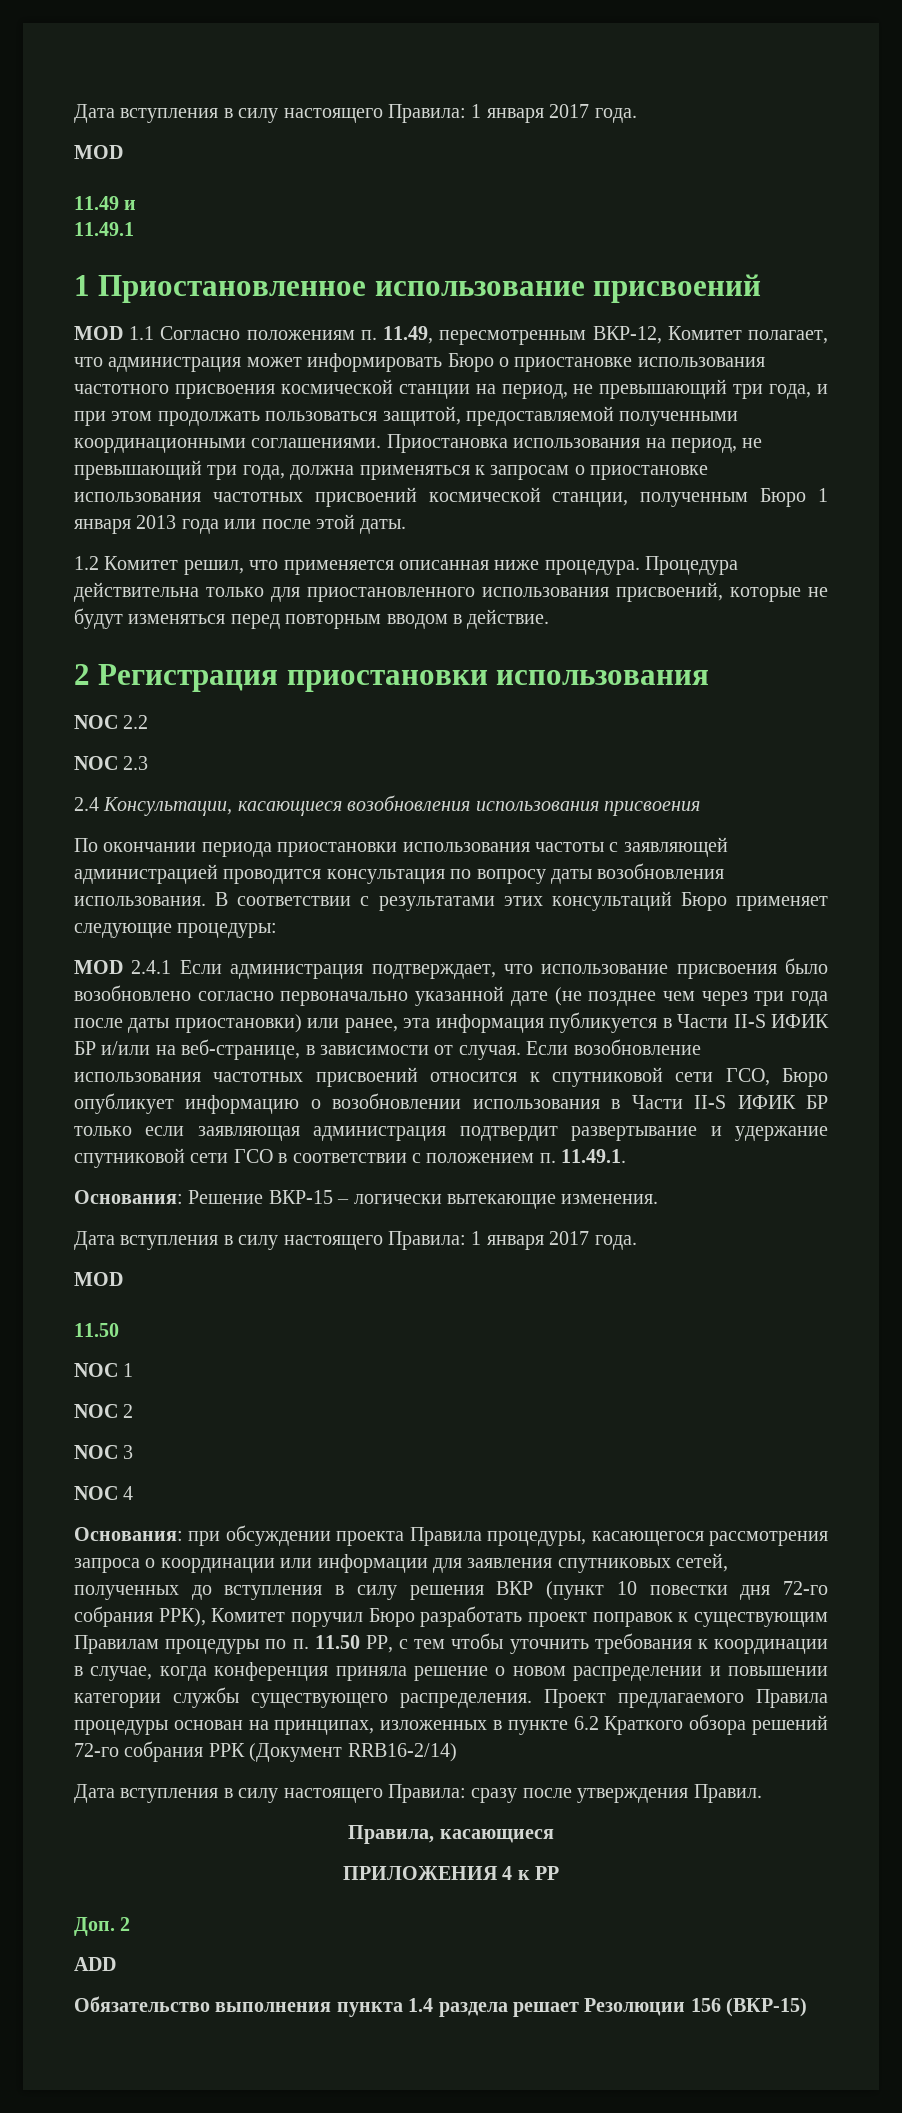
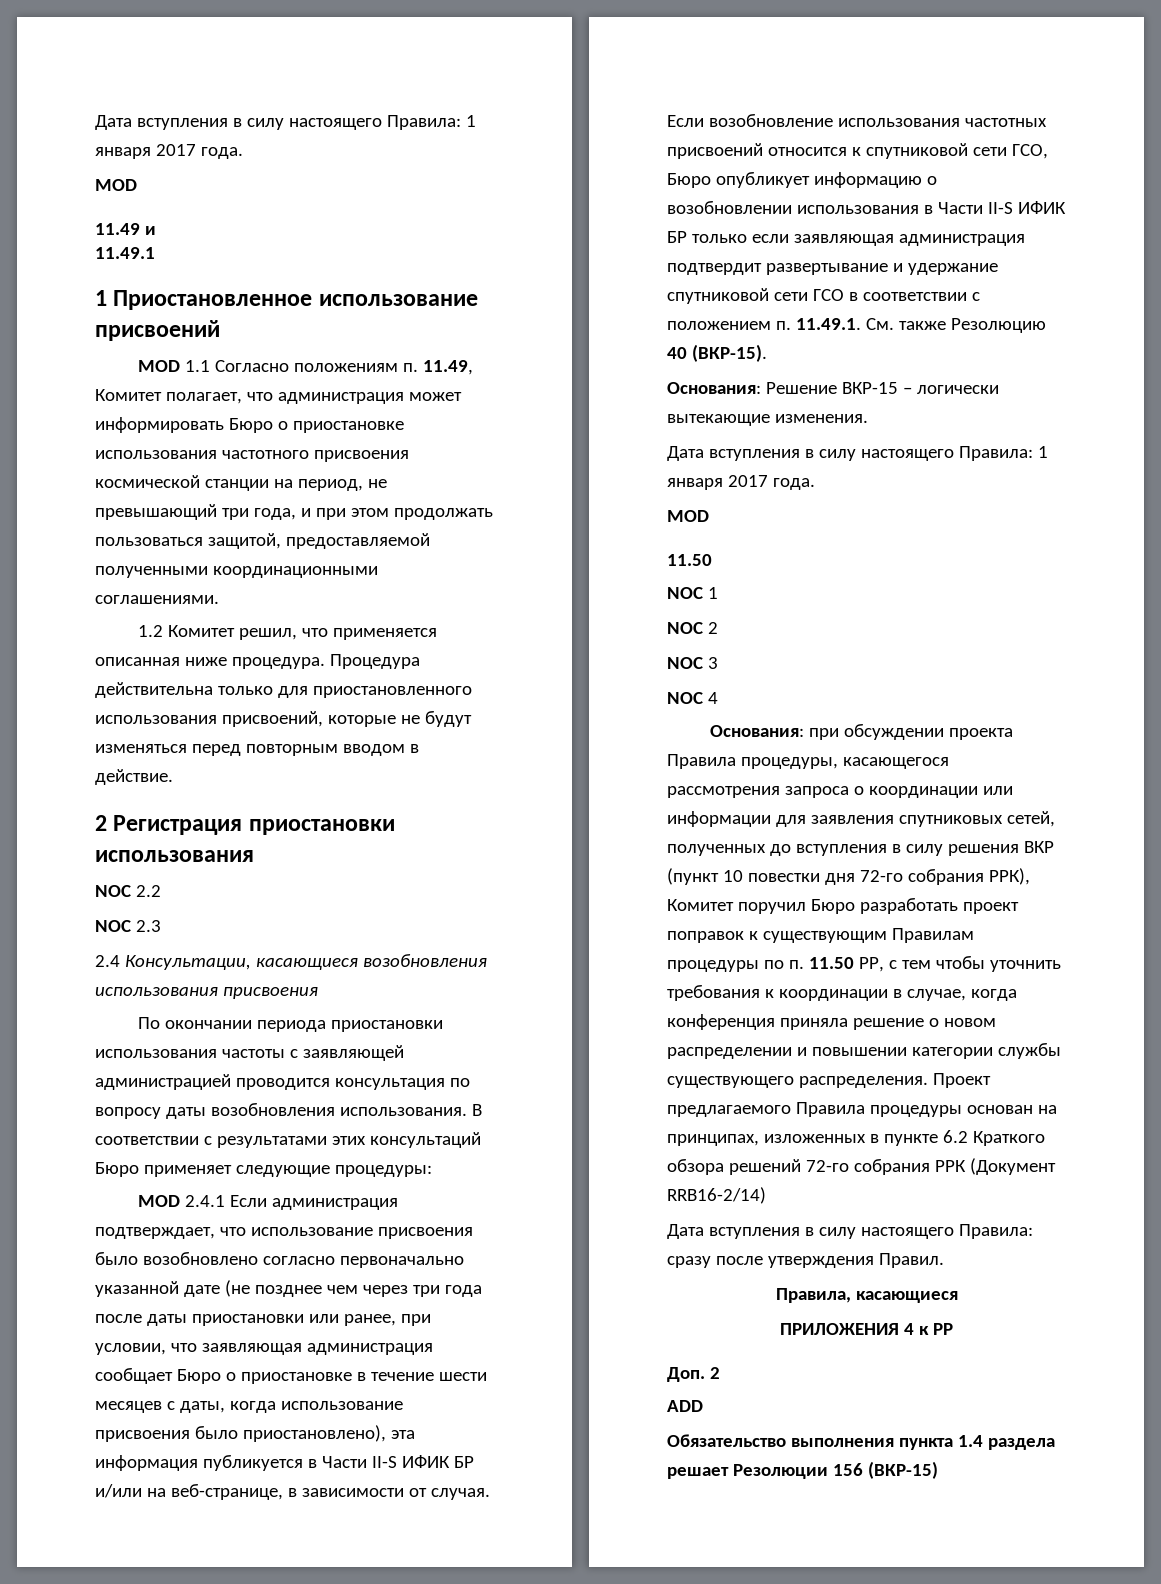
[439,326,662,345] пересмотренным ВКР-12, -> (474, 367) none
[386,434,763,453] [74,460,709,480] [74,487,828,507] [74,514,407,534] Приостановка использования на период, не превышающий три года, должна применяться к запросам о приостановке использования частотных присвоений космической станции, полученным Бюро 1 января 2013 года или после этой даты. -> (219, 599) none
[174,1014,302,1033] приостановки) -> [191,1314,304,1326] приостановки
(398, 1025) none -> [400,1314,431,1326] [95,1343,433,1355] [95,1368,487,1384] [95,1401,403,1413] [95,1425,386,1442] при условии, что заявляющая администрация сообщает Бюро о приостановке в течение шести месяцев с даты, когда использование присвоения было приостановлено),
(627, 1156) none -> [865,318,1046,333] [667,344,767,362] См. также Резолюцию 40 (ВКР-15).

